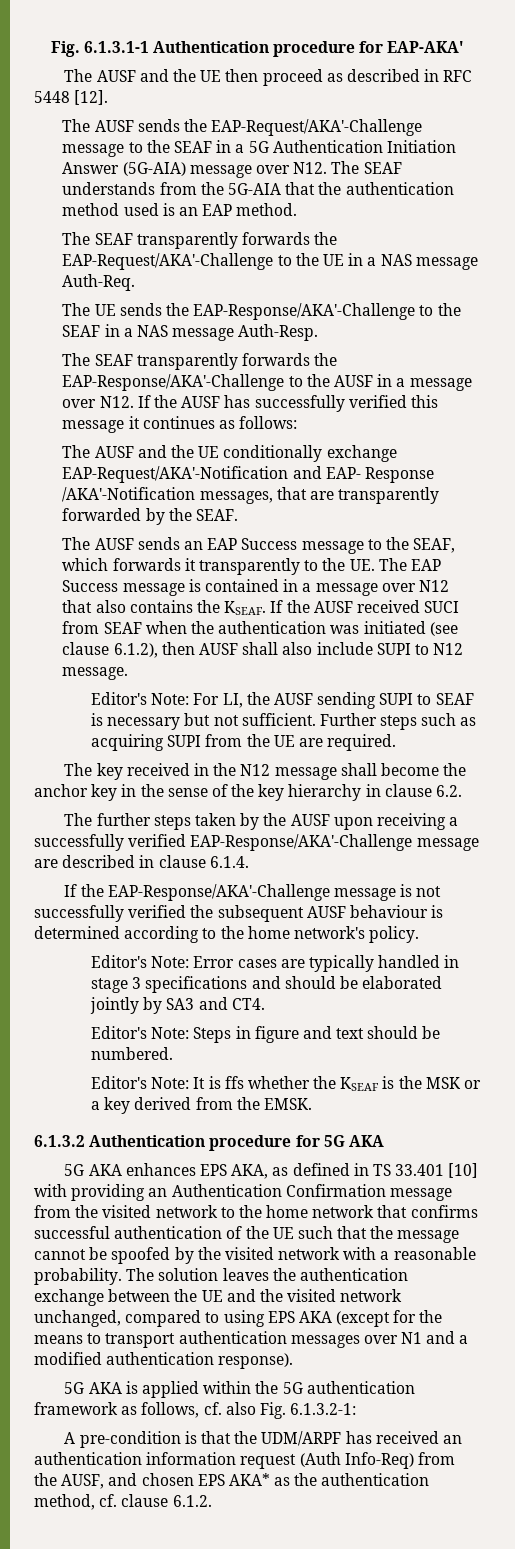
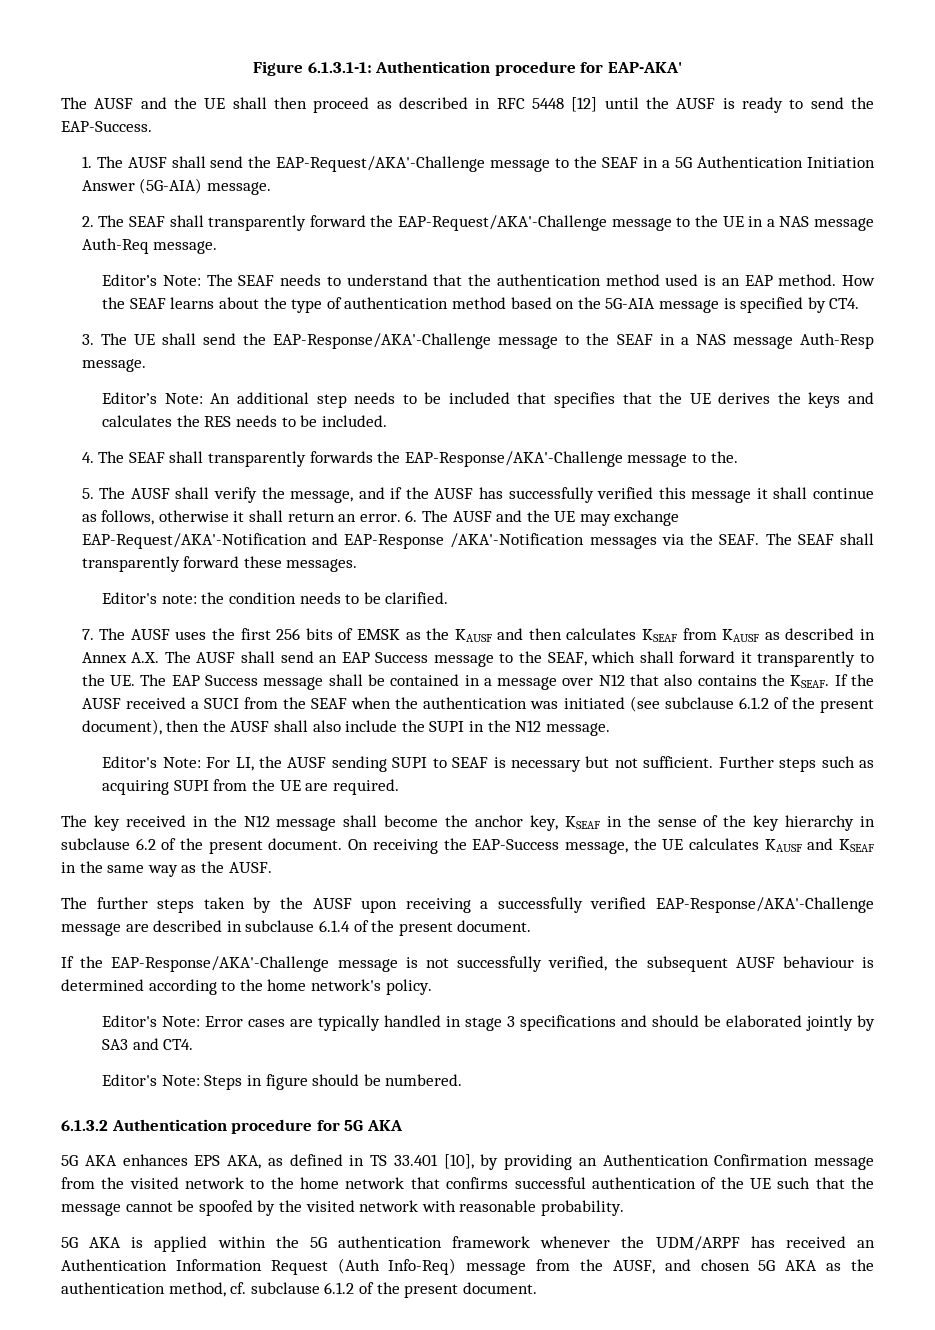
[50,41,149,57] Fig. 6.1.3.1-1 -> [253,61,372,76] Figure 6.1.3.1-1:
(222, 76) none -> [232,97,267,109] shall
[74,90,109,105] [62,119,180,132] [12]. // The AUSF sends -> [571,97,875,113] [61,121,152,132] [81,156,244,168] [12] until the AUSF is ready to send the EAP-Success. // 1. The AUSF shall send
[189,161,402,178] [62,182,282,195] message over N12. The SEAF understands from the 5G-AIA -> [206,182,271,195] [81,215,874,231] [81,238,218,254] [102,274,428,286] message. // 2. The SEAF shall transparently forward the EAP-Request/AKA'-Challenge message to the UE in a NAS message Auth-Req message. // Editor’s Note: The SEAF needs to understand
[62,232,338,249] [62,253,478,270] [62,274,136,291] [62,303,416,320] // The SEAF transparently forwards the EAP-Request/AKA'-Challenge to the UE in a NAS message Auth-Req. // The UE sends the EAP-Response/AKA'-Challenge -> [841,275,875,286] [102,297,860,313] [81,333,559,349] How the SEAF learns about the type of authentication method based on the 5G-AIA message is specified by CT4. // 3. The UE shall send the EAP-Response/AKA'-Challenge message
[238,324,319,341] [62,353,133,366] Auth-Resp. // The SEAF -> [800,333,875,349] [81,359,146,372] [102,392,874,408] [102,415,387,427] [81,451,204,463] Auth-Resp message. // Editor’s Note: An additional step needs to be included that specifies that the UE derives the keys and calculates the RES needs to be included. // 4. The SEAF shall
[288,374,472,391] [62,395,151,408] to the AUSF in a message over N12. If -> [627,451,738,467] [81,487,403,503] message to the. // 5. The AUSF shall verify the message, and if
[142,416,298,429] [62,445,323,462] continues as follows: // The AUSF and the UE conditionally -> [773,487,875,499] [81,510,611,526] shall continue as follows, otherwise it shall return an error. 6. The AUSF and the UE may
[325,467,435,483] [62,487,440,504] [62,508,239,525] [62,537,180,550] EAP- Response /AKA'-Notification messages, that are transparently forwarded by the SEAF. // The AUSF sends -> [344,533,875,549] [81,556,358,572] [102,592,449,604] [81,628,875,642] [81,651,314,663] EAP-Response /AKA'-Notification messages via the SEAF. The SEAF shall transparently forward these messages. // Editor's note: the condition needs to be clarified. // 7. The AUSF uses the first 256 bits of EMSK as the KAUSF and then calculates KSEAF from KAUSF as described in Annex A.X. The AUSF shall send
[112,558,181,571] forwards -> [639,651,736,663] shall forward
[188,579,201,592] is -> [328,674,385,686] shall be
(420, 606) none -> [190,701,199,709] a
(100, 627) none -> [283,697,307,709] the
[62,642,429,658] clause 6.1.2), then AUSF shall also include SUPI to -> [664,697,875,713] [81,719,511,735] subclause 6.1.2 of the present document), then the AUSF shall also include the SUPI in the
[91,784,118,801] key -> [529,815,600,831] key, KSEAF
[384,784,463,797] clause 6.2. -> [61,838,874,854] [61,861,272,877] subclause 6.2 of the present document. On receiving the EAP-Success message, the UE calculates KAUSF and KSEAF in the same way as the AUSF.
[158,855,249,868] clause 6.1.4. -> [245,920,532,936] subclause 6.1.4 of the present document.
[128,905,187,918] verified -> [548,956,608,971] verified,
[302,1026,365,1039] and text -> (308, 1082) none
[90,1076,481,1091] [90,1097,312,1114] // Editor's Note: It is ffs whether the KSEAF is the MSK or a key derived from the EMSK. -> (463, 1080) none
[448,1163,479,1178] [34,1184,67,1197] [10] with -> [443,1154,499,1170] [10], by
[380,1251,390,1260] a -> (456, 1206) none
[126,1268,408,1281] [34,1289,403,1306] [34,1310,443,1327] [34,1331,469,1348] [34,1352,294,1369] The solution leaves the authentication exchange between the UE and the visited network unchanged, compared to using EPS AKA (except for the means to transport authentication messages over N1 and a modified authentication response). -> (624, 1208) none
[121,1402,357,1419] [64,1431,232,1448] as follows, cf. also Fig. 6.1.3.2-1: // A pre-condition is that -> [540,1236,611,1248] whenever
[34,1452,297,1469] authentication information request -> [61,1259,328,1275] Authentication Information Request
(414, 1460) none -> [466,1262,527,1275] message
[197,1473,270,1486] EPS AKA* -> [758,1260,818,1271] 5G AKA
[121,1494,212,1507] clause 6.1.2. -> [250,1282,537,1298] subclause 6.1.2 of the present document.

